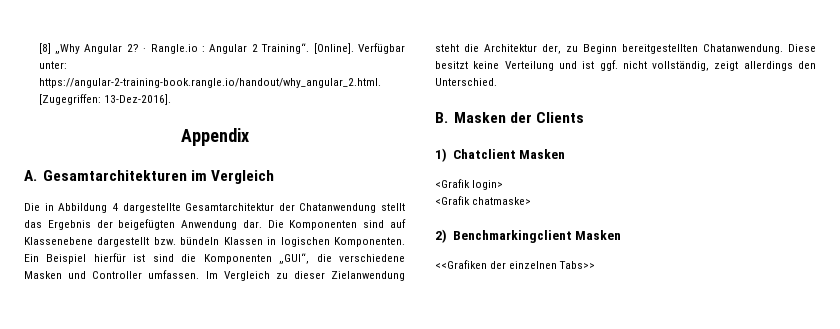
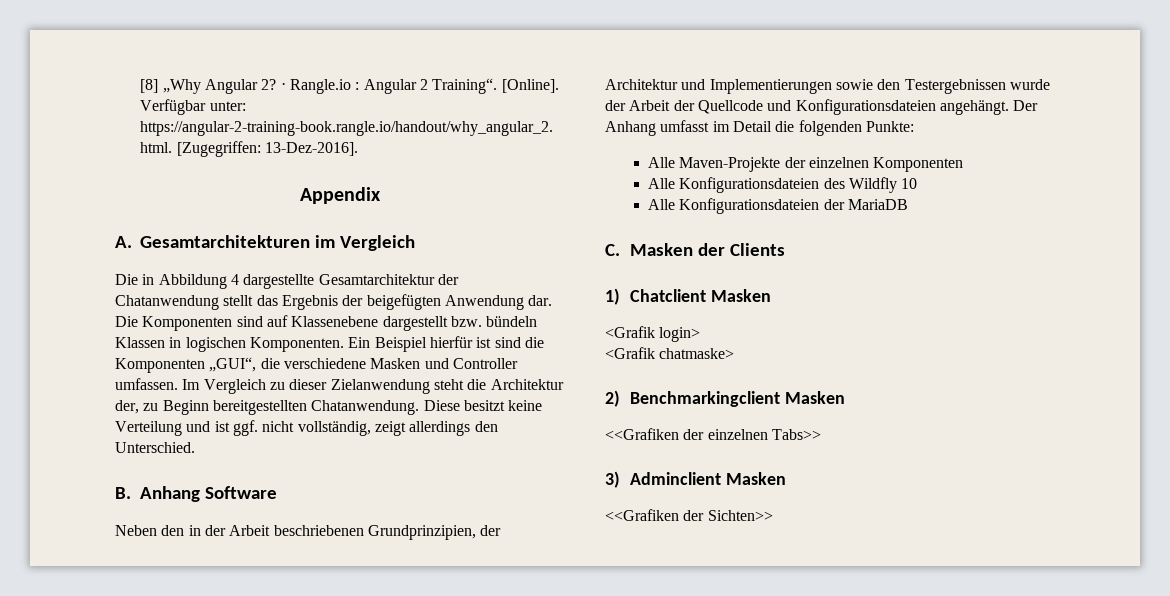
(448, 117) none -> [140,486,278,502] [115,525,502,540] [605,79,1050,94] [605,99,1039,115] [605,120,914,136] [647,157,964,172] [647,177,918,193] [647,198,908,214] [605,244,620,256] Anhang Software // Neben den in der Arbeit beschriebenen Grundprinzipien, der Architektur und Implementierungen sowie den Testergebnissen wurde der Arbeit der Quellcode und Konfigurationsdateien angehängt. Der Anhang umfasst im Detail die folgenden Punkte: // Alle Maven-Projekte der einzelnen Komponenten // Alle Konfigurationsdateien des Wildfly 10 // Alle Konfigurationsdateien der MariaDB // C.
(596, 265) none -> [605,471,787,488] [605,509,773,521] // 3) Adminclient Masken // <<Grafiken der Sichten>>

